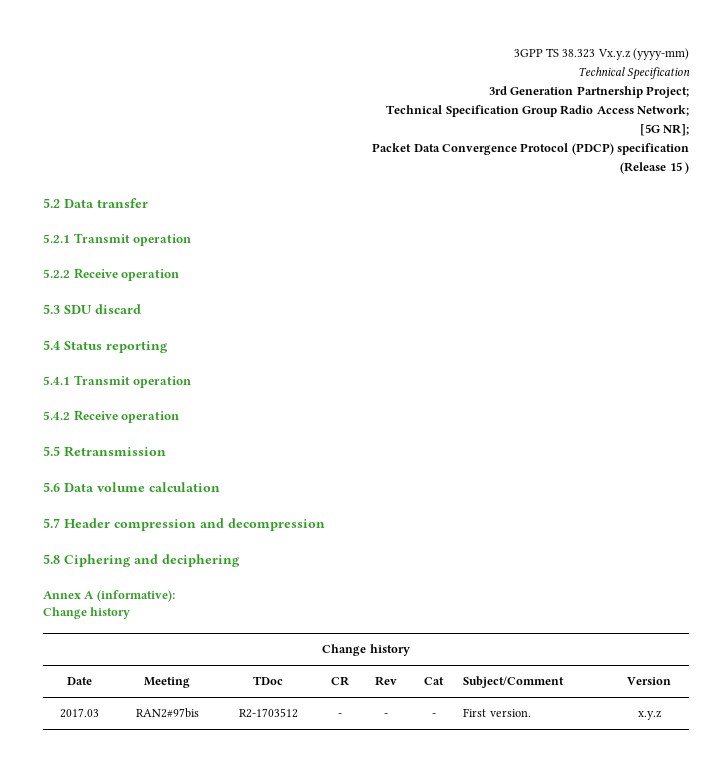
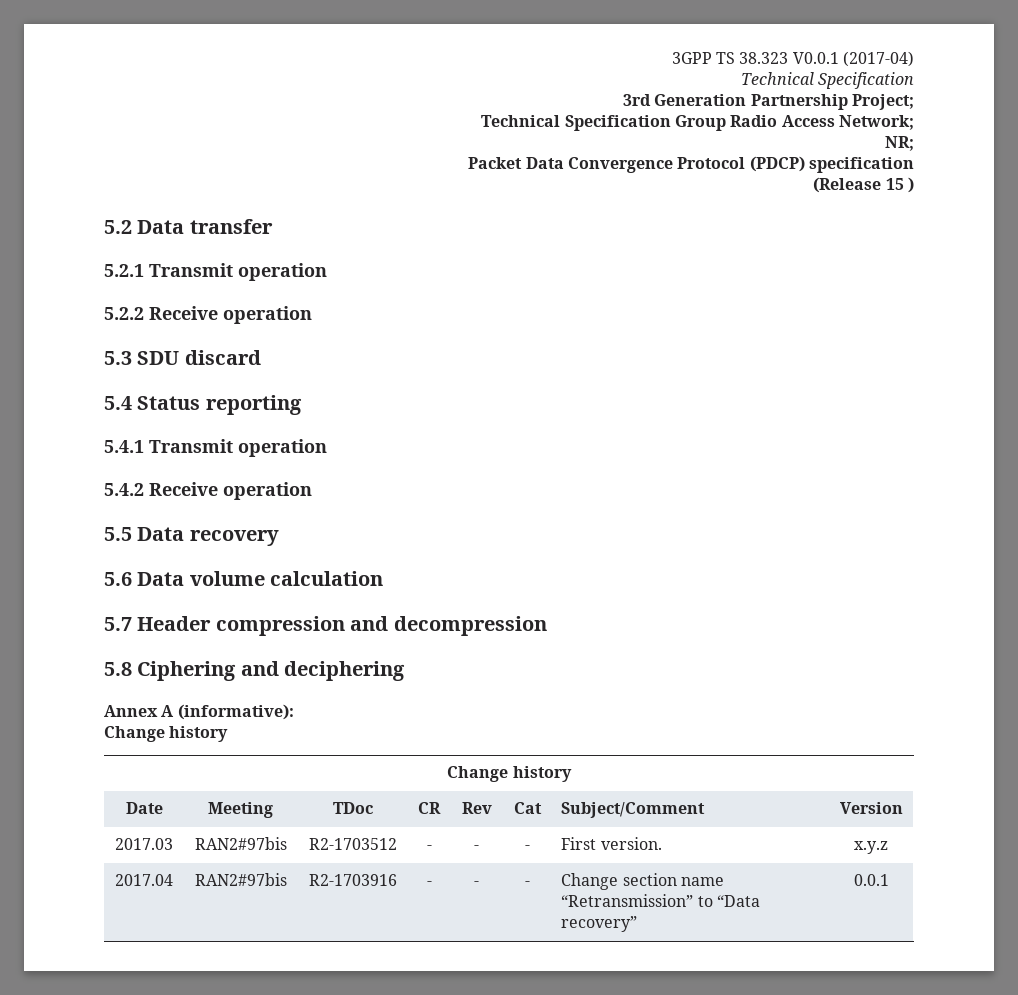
[597,48,689,60] Vx.y.z (yyyy-mm) -> [792,51,915,67] V0.0.1 (2017-04)
[639,124,689,136] [5G NR]; -> [885,136,914,151] NR;
[64,446,166,457] Retransmission -> [137,527,279,546] Data recovery
(662, 715) none -> [115,874,173,886] [194,873,287,886] [308,874,397,886] [426,881,432,886] [474,881,479,886] [524,881,530,886] [561,873,725,890] [561,894,761,907] [561,916,638,932] [853,874,889,886] // 2017.04 | RAN2#97bis | R2-1703916 | - | - | - | Change section name “Retransmission” to “Data recovery” | 0.0.1

